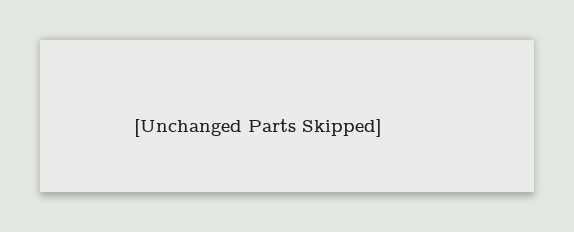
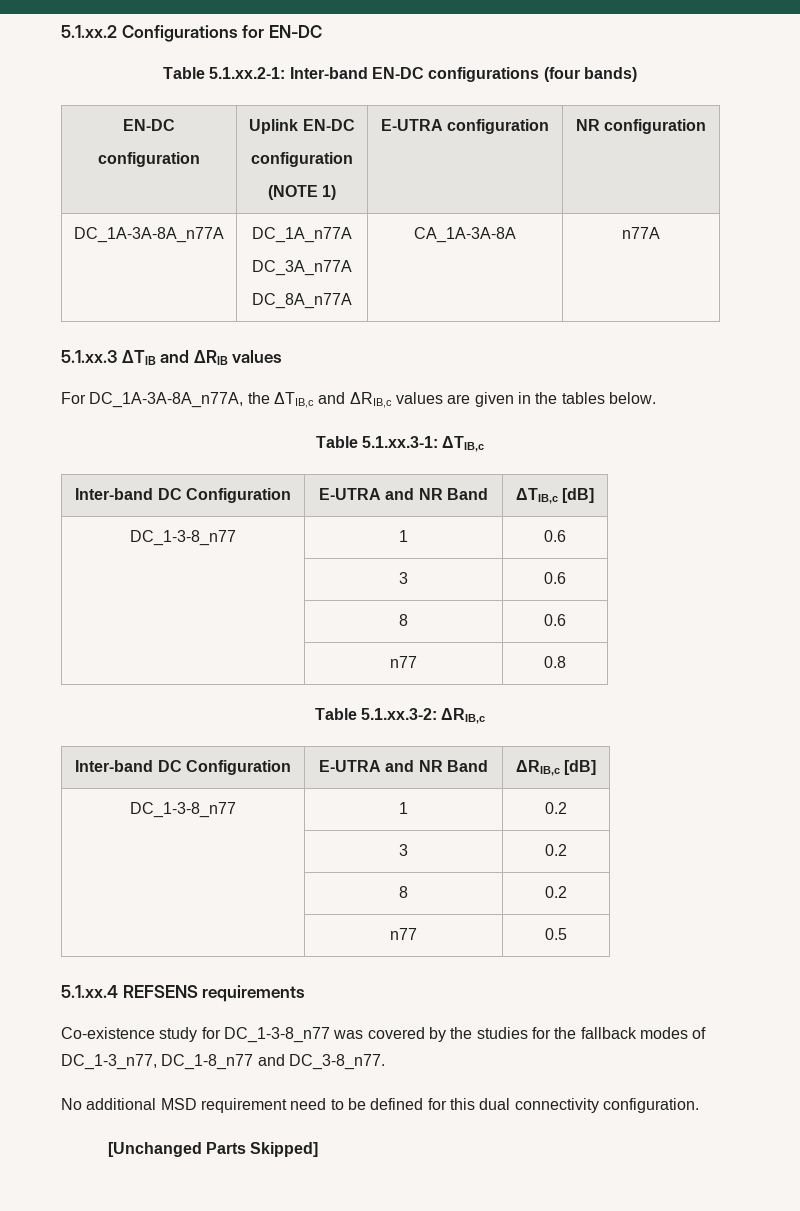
(133, 128) none -> [61,25,322,42] [163,67,637,82] [123,119,175,131] [98,152,200,167] [249,119,355,134] [251,152,353,167] [267,185,337,200] [380,119,550,134] [575,119,707,134] [74,227,224,243] [252,227,352,243] [252,260,352,276] [252,293,352,309] [414,227,516,243] [622,227,660,239] [61,350,283,365] [61,392,656,408] [315,436,485,452] [75,488,291,503] [319,488,488,500] [515,488,595,504] [130,530,236,546] [399,530,408,542] [544,530,566,542] [399,572,408,584] [544,572,566,584] [399,614,408,626] [544,614,566,626] [390,656,417,668] [544,656,566,668] [314,708,486,724] [75,760,291,775] [319,760,488,772] [515,760,597,776] [130,802,236,818] [399,802,408,814] [545,802,567,814] [399,844,408,856] [545,844,567,856] [399,886,408,898] [545,886,567,898] [390,928,417,940] [545,928,567,940] [61,985,306,1002] [61,1027,707,1043] [61,1054,385,1070] [61,1098,699,1113] 5.1.xx.2 Configurations for EN-DC // Table 5.1.xx.2-1: Inter-band EN-DC configurations (four bands) // EN-DC // configuration | Uplink EN-DC // configuration // (NOTE 1) | E-UTRA configuration | NR configuration // DC_1A-3A-8A_n77A | DC_1A_n77A // DC_3A_n77A // DC_8A_n77A | CA_1A-3A-8A | n77A // 5.1.xx.3 ∆TIB and ∆RIB values // For DC_1A-3A-8A_n77A, the ΔTIB,c and ΔRIB,c values are given in the tables below. // Table 5.1.xx.3-1: ΔTIB,c // Inter-band DC Configuration | E-UTRA and NR Band | ΔTIB,c [dB] // DC_1-3-8_n77 | 1 | 0.6 // | 3 | 0.6 // | 8 | 0.6 // | n77 | 0.8 // Table 5.1.xx.3-2: ΔRIB,c // Inter-band DC Configuration | E-UTRA and NR Band | ΔRIB,c [dB] // DC_1-3-8_n77 | 1 | 0.2 // | 3 | 0.2 // | 8 | 0.2 // | n77 | 0.5 // 5.1.xx.4 REFSENS requirements // Co-existence study for DC_1-3-8_n77 was covered by the studies for the fallback modes of DC_1-3_n77, DC_1-8_n77 and DC_3-8_n77. // No additional MSD requirement need to be defined for this dual connectivity configuration. //

